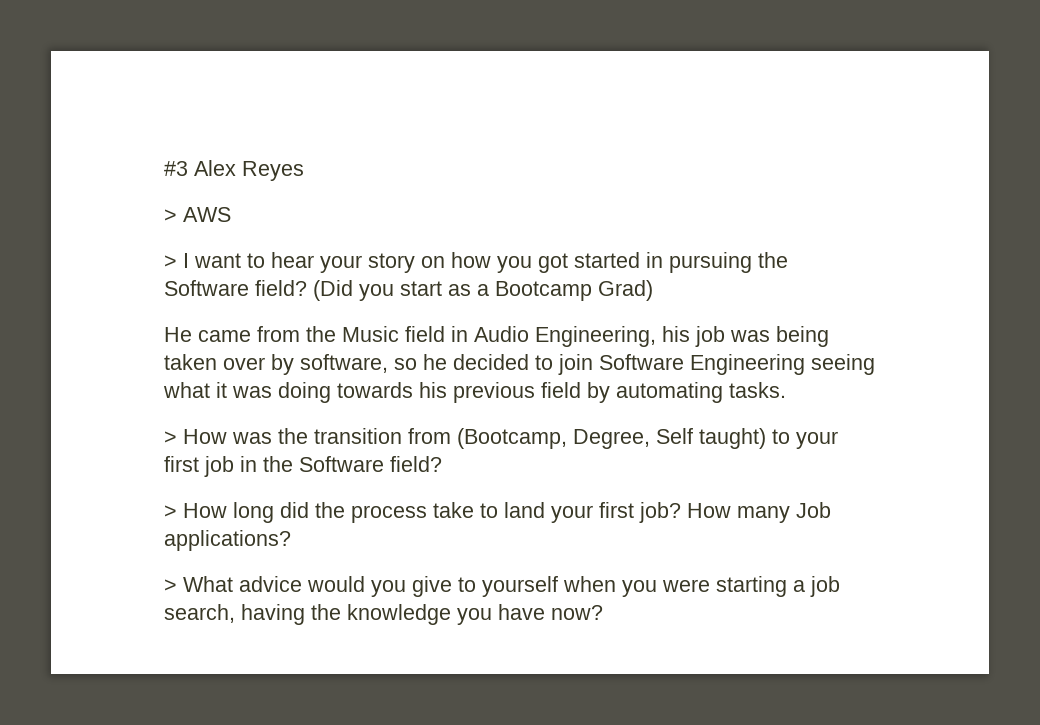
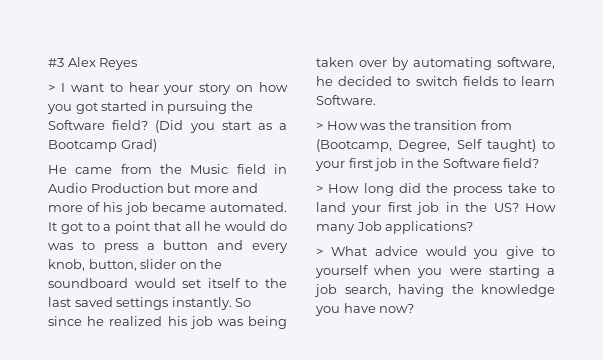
[164,207,231,222] // > AWS -> (138, 64) none
[535,326,656,347] Engineering, -> [90,183,259,193] [48,202,287,215] [48,221,287,234] [48,240,288,253] [48,259,223,271] [48,278,287,288] [48,297,252,310] [48,316,163,326] Production but more and more of his job became automated. It got to a point that all he would do was to press a button and every knob, button, slider on the soundboard would set itself to the last saved settings instantly. So since he realized
[300,354,417,373] software, so -> [413,57,555,70] automating software,
[558,354,875,375] [163,382,786,403] join Software Engineering seeing what it was doing towards his previous field by automating tasks. -> [415,76,555,86] [316,95,376,105] switch fields to learn Software.
[639,502,681,523] job? -> [416,202,519,215] job in the US?

